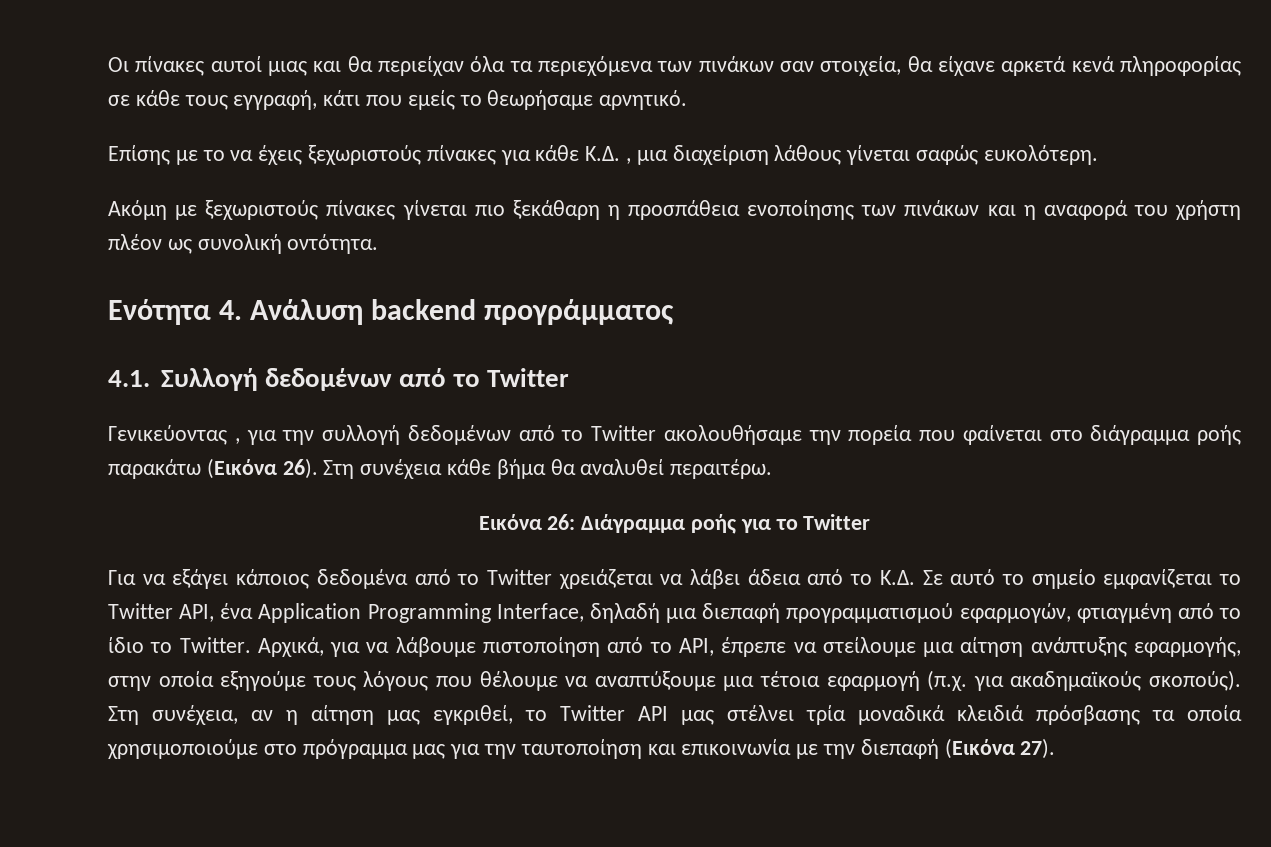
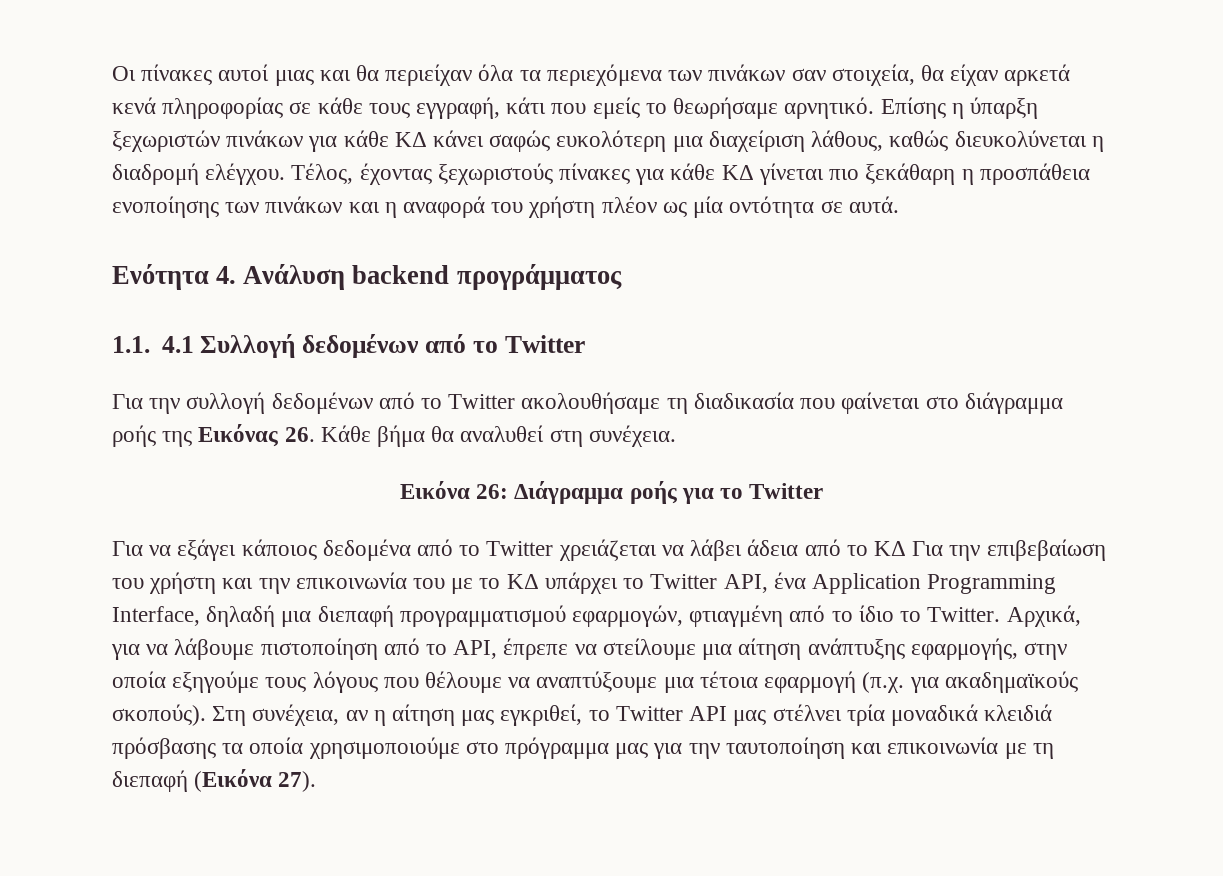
[938,56,996,76] είχανε -> [950,64,999,86] είχαν
[108,145,1098,165] [108,200,396,220] // Επίσης με το να έχεις ξεχωριστούς πίνακες για κάθε Κ.Δ. , μια διαχείριση λάθους γίνεται σαφώς ευκολότερη. // Ακόμη με ξεχωριστούς πίνακες -> [880,97,1038,119] [112,130,1104,152] [112,163,754,185] Επίσης η ύπαρξη ξεχωριστών πινάκων για κάθε ΚΔ κάνει σαφώς ευκολότερη μια διαχείριση λάθους, καθώς διευκολύνεται η διαδρομή ελέγχου. Τέλος, έχοντας ξεχωριστούς πίνακες για κάθε ΚΔ
[197,234,379,254] συνολική οντότητα. -> [693,196,899,218] μία οντότητα σε αυτά.
[108,370,150,387] 4.1. -> [112,336,194,353] 1.1. 4.1
[108,425,277,445] Γενικεύοντας , για -> [112,394,143,409] Για
[808,425,913,445] την πορεία -> [666,392,794,414] τη διαδικασία
[108,458,492,479] παρακάτω (Εικόνα 26). Στη συνέχεια κάθε -> [162,424,371,447] της Εικόνας 26. Κάθε
[670,459,773,479] περαιτέρω. -> [549,425,676,447] στη συνέχεια.
[879,569,1213,589] Κ.Δ. Σε αυτό το σημείο εμφανίζεται -> [873,539,1106,561] [112,572,618,594] ΚΔ Για την επιβεβαίωση του χρήστη και την επικοινωνία του με το ΚΔ υπάρχει
[823,744,856,759] την -> [1032,743,1054,759] τη

